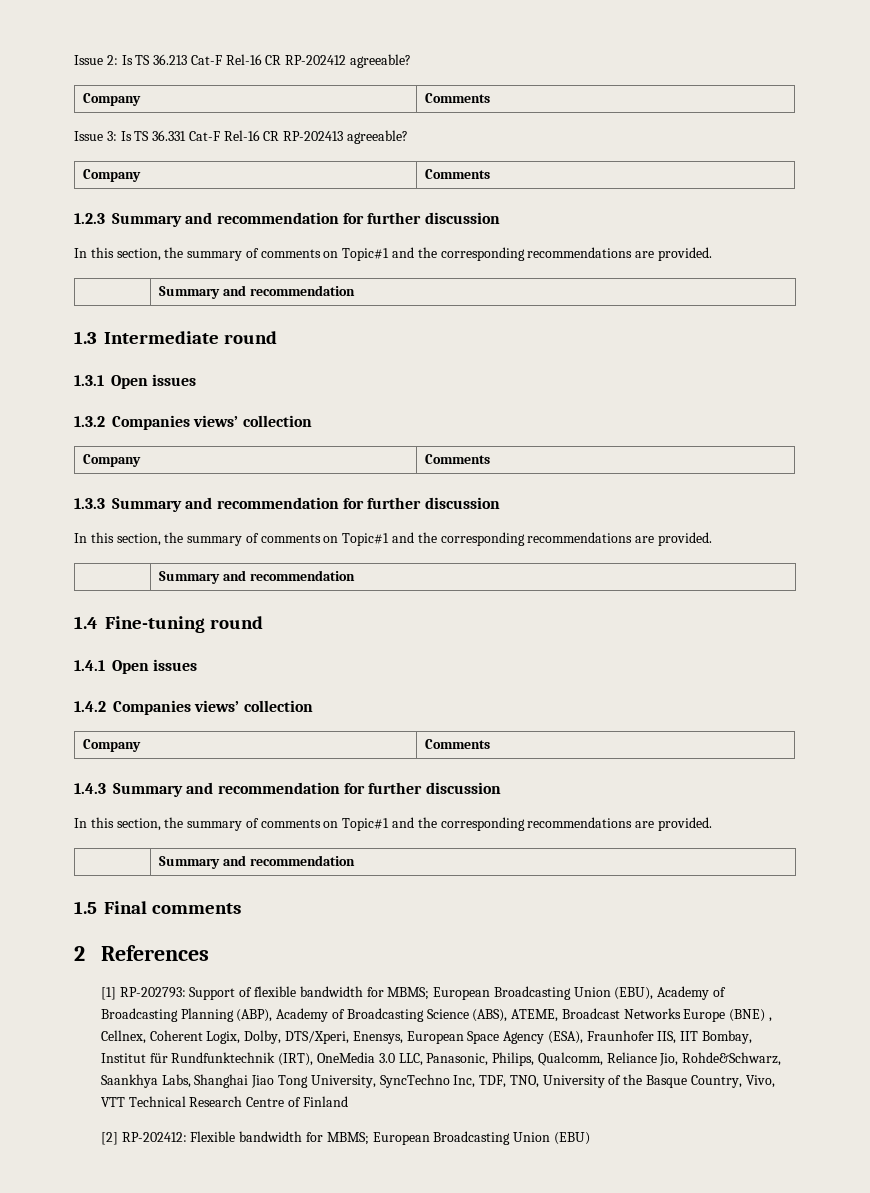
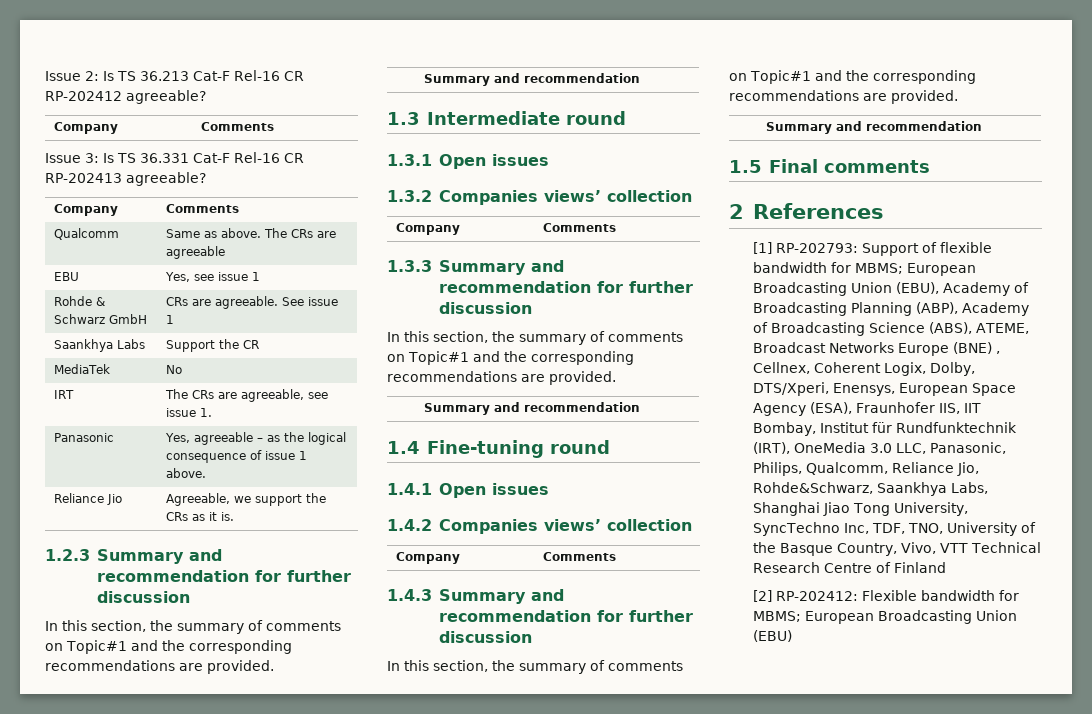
(491, 174) none -> [53,228,119,240] [165,228,336,238] [165,246,225,259] [53,272,79,281] [164,272,260,282] [53,296,105,306] [53,314,147,324] [165,296,338,309] [165,315,174,324] [53,339,145,352] [165,339,259,352] [53,364,110,374] [165,365,182,374] [53,390,74,399] [164,389,328,402] [165,408,212,417] [53,433,114,442] [164,432,346,445] [165,450,307,463] [165,468,206,478] [53,493,122,505] [165,493,326,506] [165,512,234,521] // Qualcomm | Same as above. The CRs are agreeable // EBU | Yes, see issue 1 // Rohde & Schwarz GmbH | CRs are agreeable. See issue 1 // Saankhya Labs | Support the CR // MediaTek | No // IRT | The CRs are agreeable, see issue 1. // Panasonic | Yes, agreeable – as the logical consequence of issue 1 above. // Reliance Jio | Agreeable, we support the CRs as it is.

